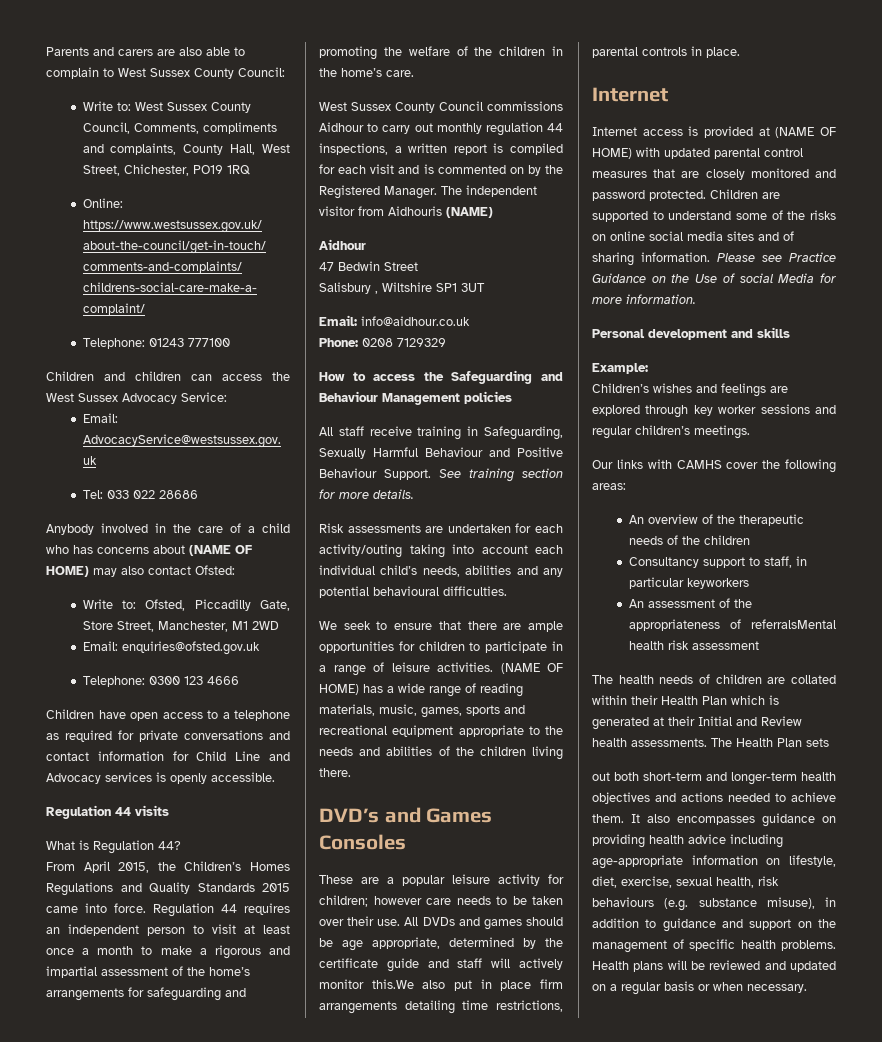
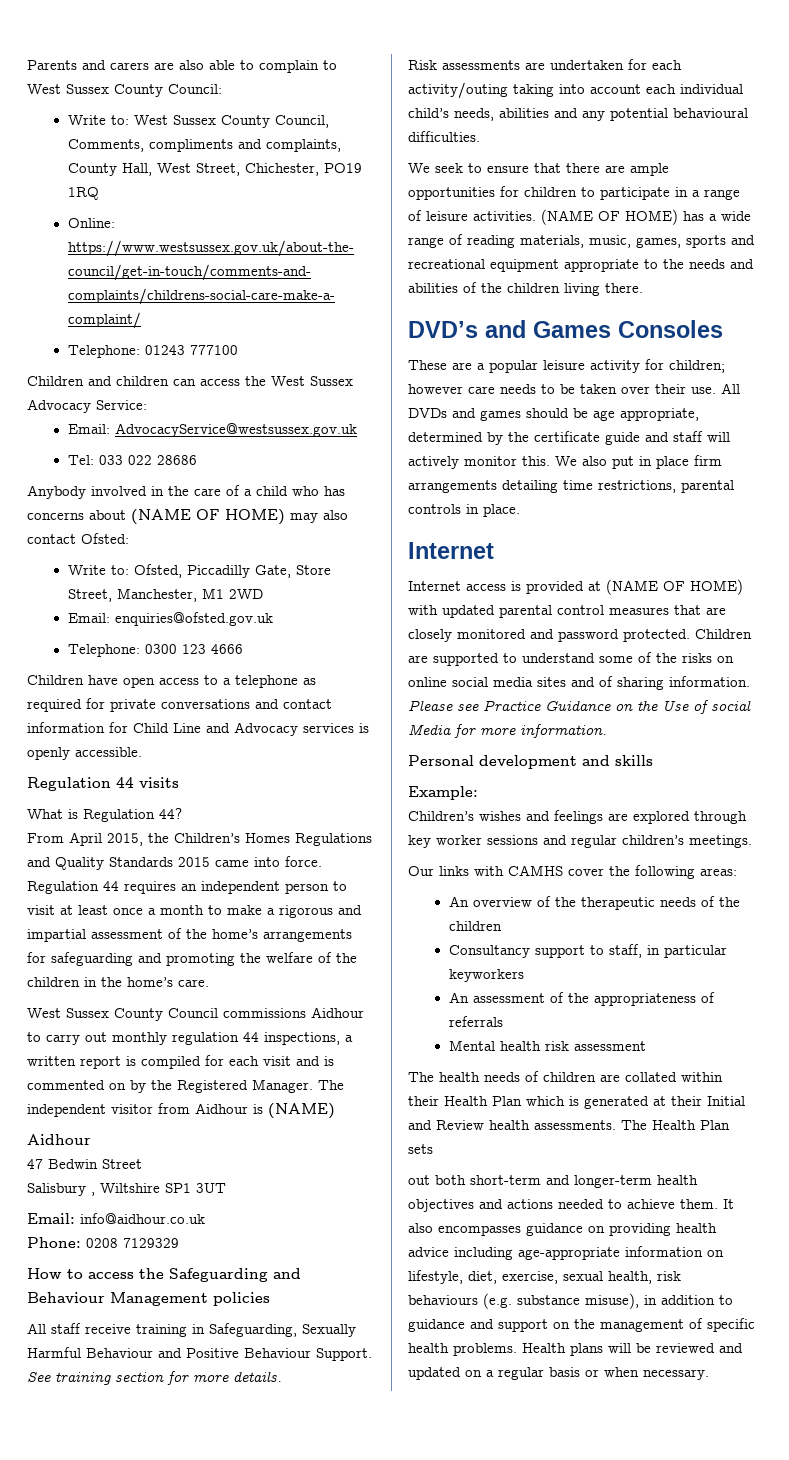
[388,206,442,216] Aidhouris -> [195,1103,263,1114] Aidhour is
[371,979,414,989] this.We -> [522,456,577,466] this. We
[751,619,836,629] referralsMental -> [448,1016,503,1027] [448,1040,495,1051] referrals // Mental

